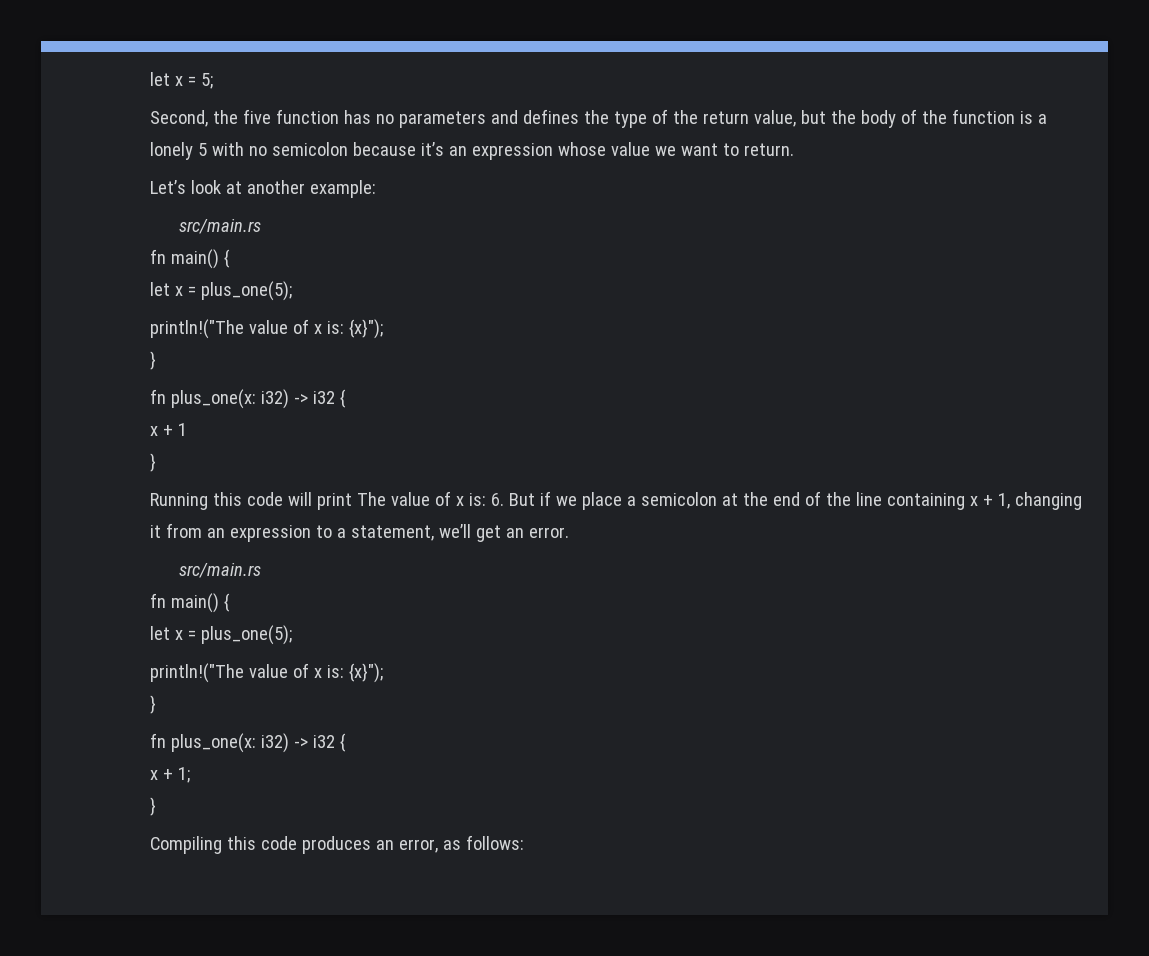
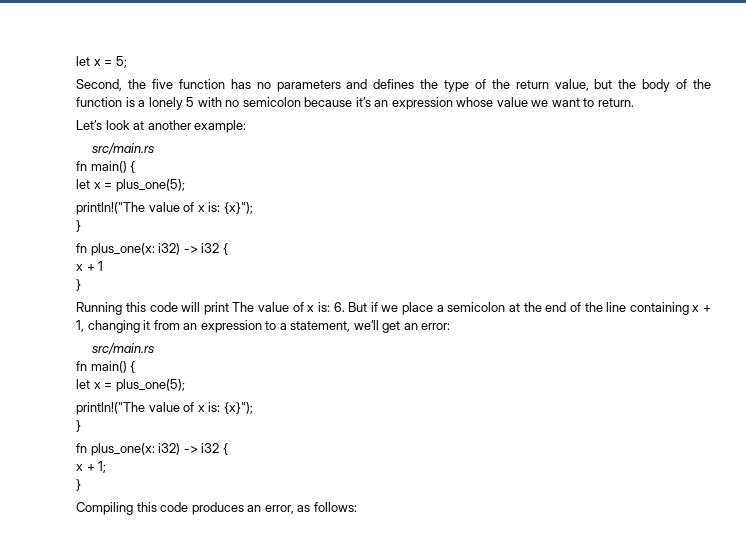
[528,527,569,538] error. -> [421,323,451,330] error:

